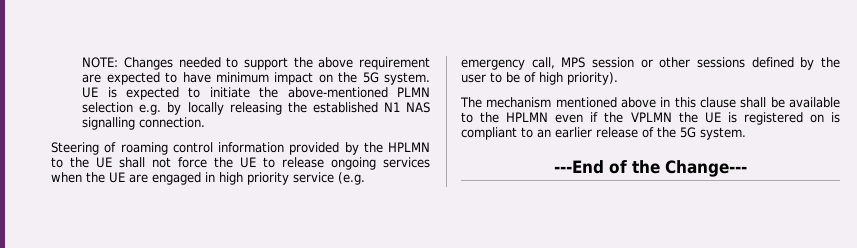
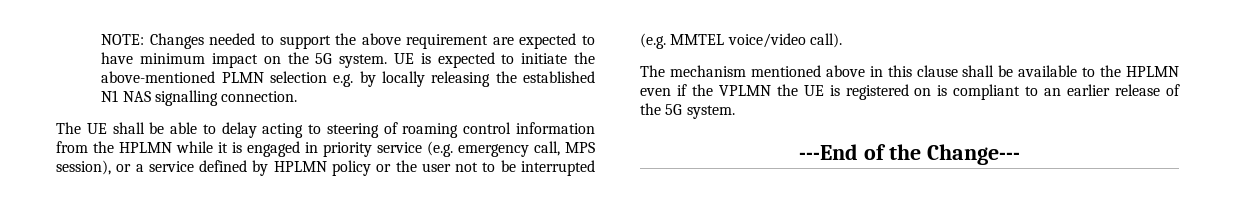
[51,142,430,155] [51,157,430,170] [51,172,148,183] Steering of roaming control information provided by the HPLMN to the UE shall not force the UE to release ongoing services when the UE are -> [56,122,595,138] [56,141,242,153] The UE shall be able to delay acting to steering of roaming control information from the HPLMN while it is
[219,172,243,185] high -> (318, 147) none
[592,57,815,70] session or other sessions defined by -> [56,160,392,176] session), or a service defined by HPLMN policy or
(486, 78) none -> [455,162,479,172] not
[524,72,618,85] of high priority). -> [520,160,595,176] [640,33,842,49] interrupted (e.g. MMTEL voice/video call).

